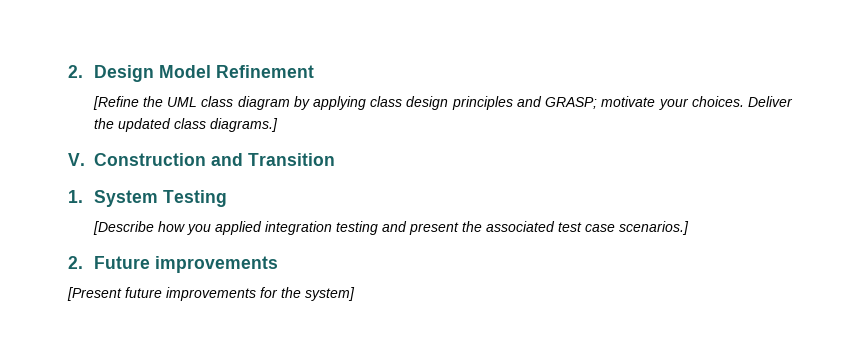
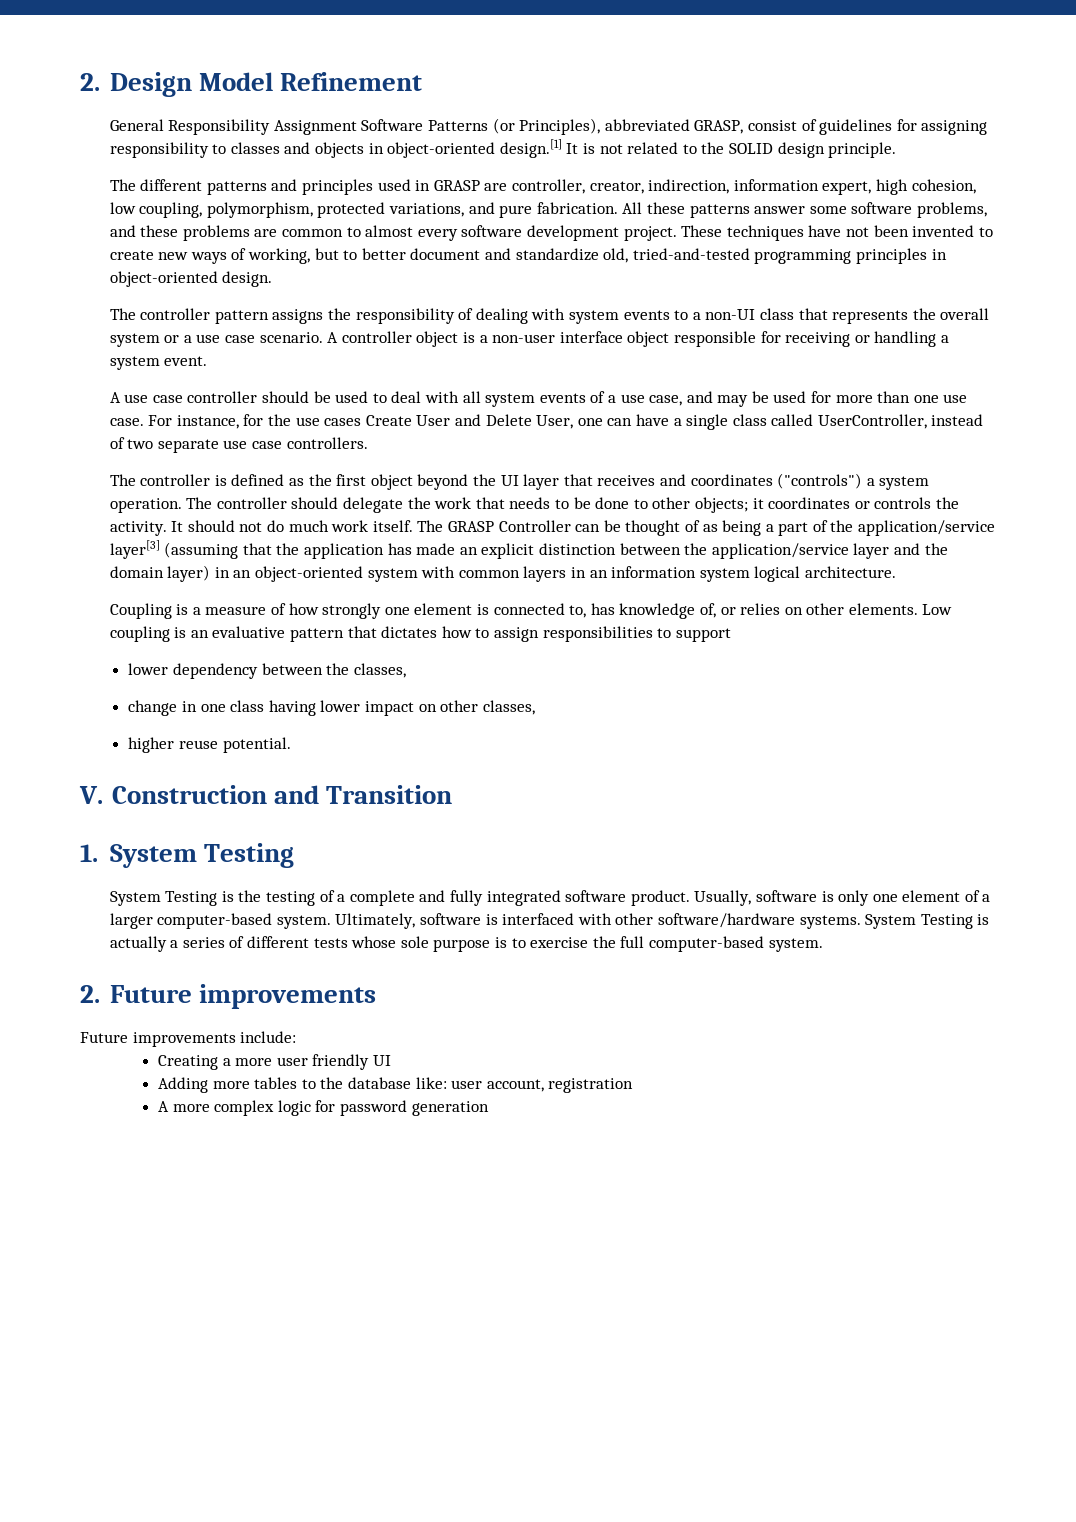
[92,96,793,110] [93,118,278,132] [Refine the UML class diagram by applying class design principles and GRASP; motivate your choices. Deliver the updated class diagrams.] -> [109,118,988,135] [109,139,897,158] [109,179,976,195] [109,202,987,218] [109,225,993,241] [109,248,947,264] [109,271,273,287] [109,308,990,324] [109,331,949,347] [109,356,208,370] [109,391,968,407] [109,414,984,430] [109,437,368,453] [109,473,930,490] [109,497,959,513] [109,520,996,536] [109,540,948,559] [109,565,896,582] [109,603,953,619] [109,626,731,642] [128,663,406,679] [128,700,535,716] [128,737,291,753] General Responsibility Assignment Software Patterns (or Principles), abbreviated GRASP, consist of guidelines for assigning responsibility to classes and objects in object-oriented design.[1] It is not related to the SOLID design principle. // The different patterns and principles used in GRASP are controller, creator, indirection, information expert, high cohesion, low coupling, polymorphism, protected variations, and pure fabrication. All these patterns answer some software problems, and these problems are common to almost every software development project. These techniques have not been invented to create new ways of working, but to better document and standardize old, tried-and-tested programming principles in object-oriented design. // The controller pattern assigns the responsibility of dealing with system events to a non-UI class that represents the overall system or a use case scenario. A controller object is a non-user interface object responsible for receiving or handling a system event. // A use case controller should be used to deal with all system events of a use case, and may be used for more than one use case. For instance, for the use cases Create User and Delete User, one can have a single class called UserController, instead of two separate use case controllers. // The controller is defined as the first object beyond the UI layer that receives and coordinates ("controls") a system operation. The controller should delegate the work that needs to be done to other objects; it coordinates or controls the activity. It should not do much work itself. The GRASP Controller can be thought of as being a part of the application/service layer[3] (assuming that the application has made an explicit distinction between the application/service layer and the domain layer) in an object-oriented system with common layers in an information system logical architecture. // Coupling is a measure of how strongly one element is connected to, has knowledge of, or relies on other elements. Low coupling is an evaluative pattern that dictates how to assign responsibilities to support // lower dependency between the classes, // change in one class having lower impact on other classes, // higher reuse potential.
[92,221,689,235] [68,256,278,273] [67,287,355,301] [Describe how you applied integration testing and present the associated test case scenarios.] // 2. Future improvements // [Present future improvements for the system] -> [109,890,991,906] [109,913,990,929] [109,936,823,952] [80,984,376,1009] [80,1031,297,1047] [158,1054,391,1070] [158,1077,634,1093] [158,1100,489,1116] System Testing is the testing of a complete and fully integrated software product. Usually, software is only one element of a larger computer-based system. Ultimately, software is interfaced with other software/hardware systems. System Testing is actually a series of different tests whose sole purpose is to exercise the full computer-based system. // 2. Future improvements // Future improvements include: // Creating a more user friendly UI // Adding more tables to the database like: user account, registration // A more complex logic for password generation

